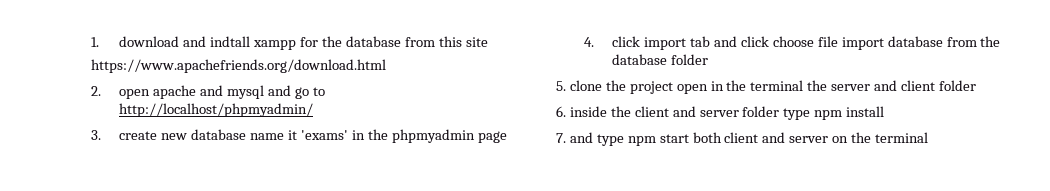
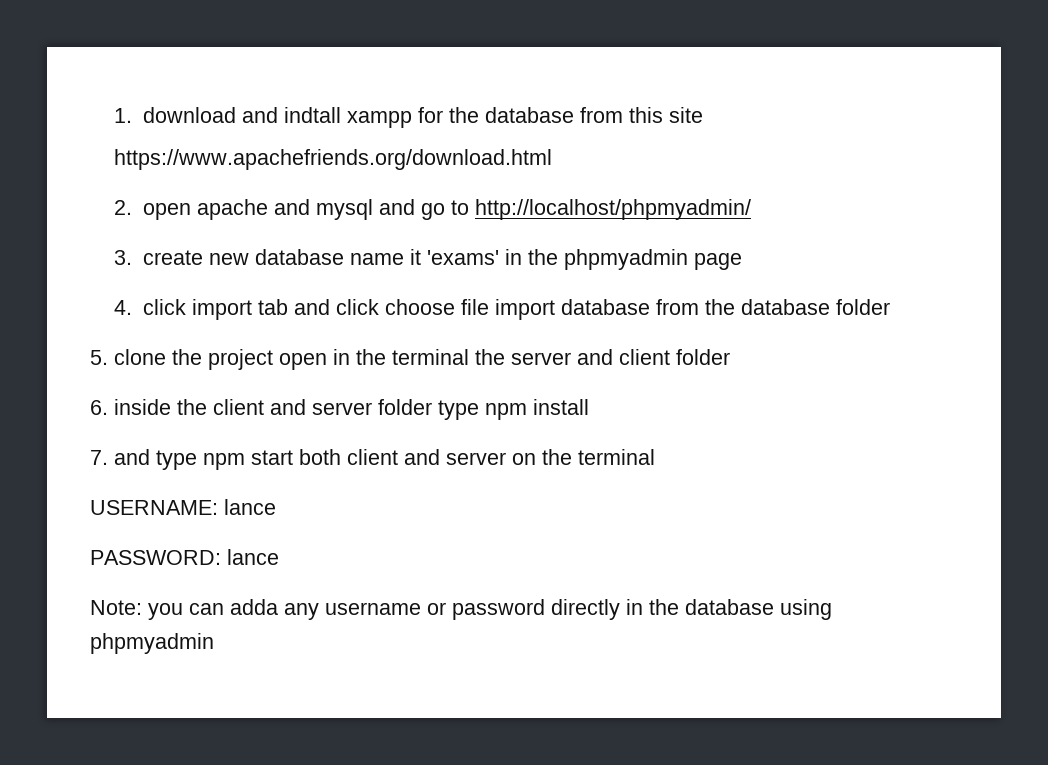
(929, 137) none -> [90,499,276,515] [90,549,279,565] [90,599,832,620] [90,633,214,654] // USERNAME: lance // PASSWORD: lance // Note: you can adda any username or password directly in the database using phpmyadmin

